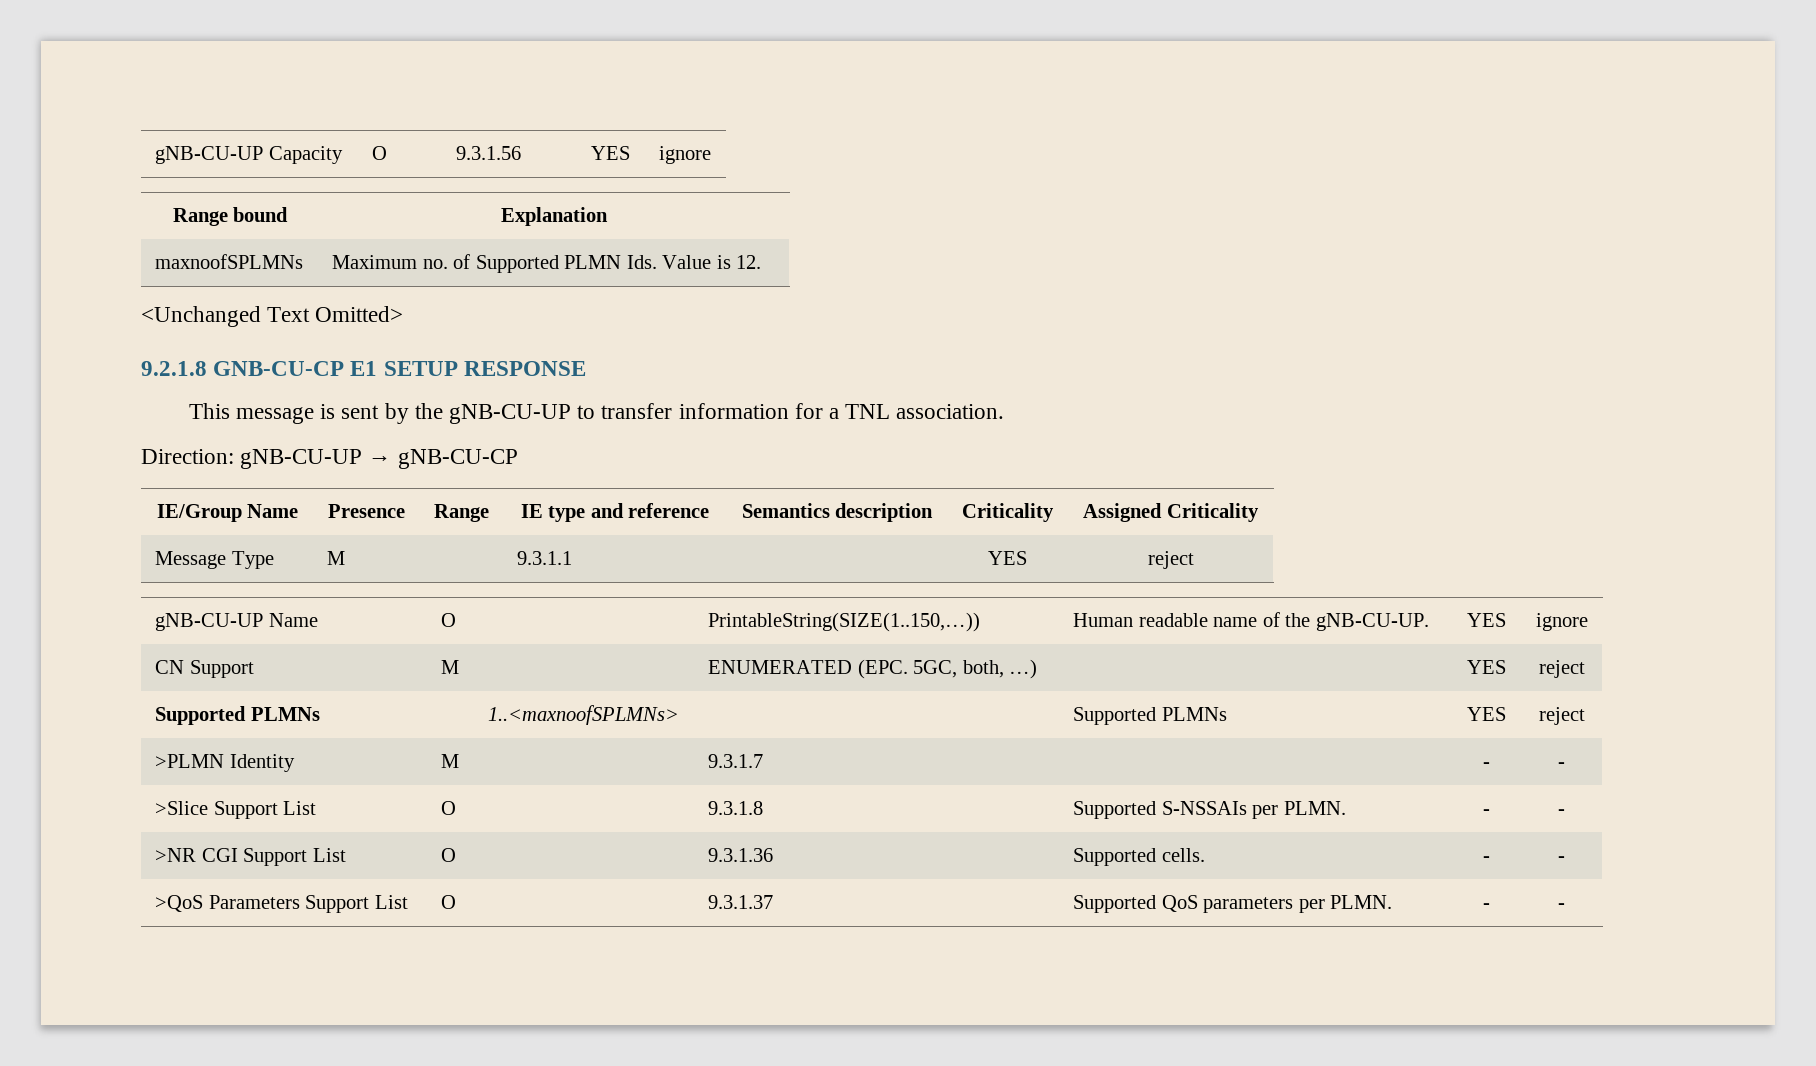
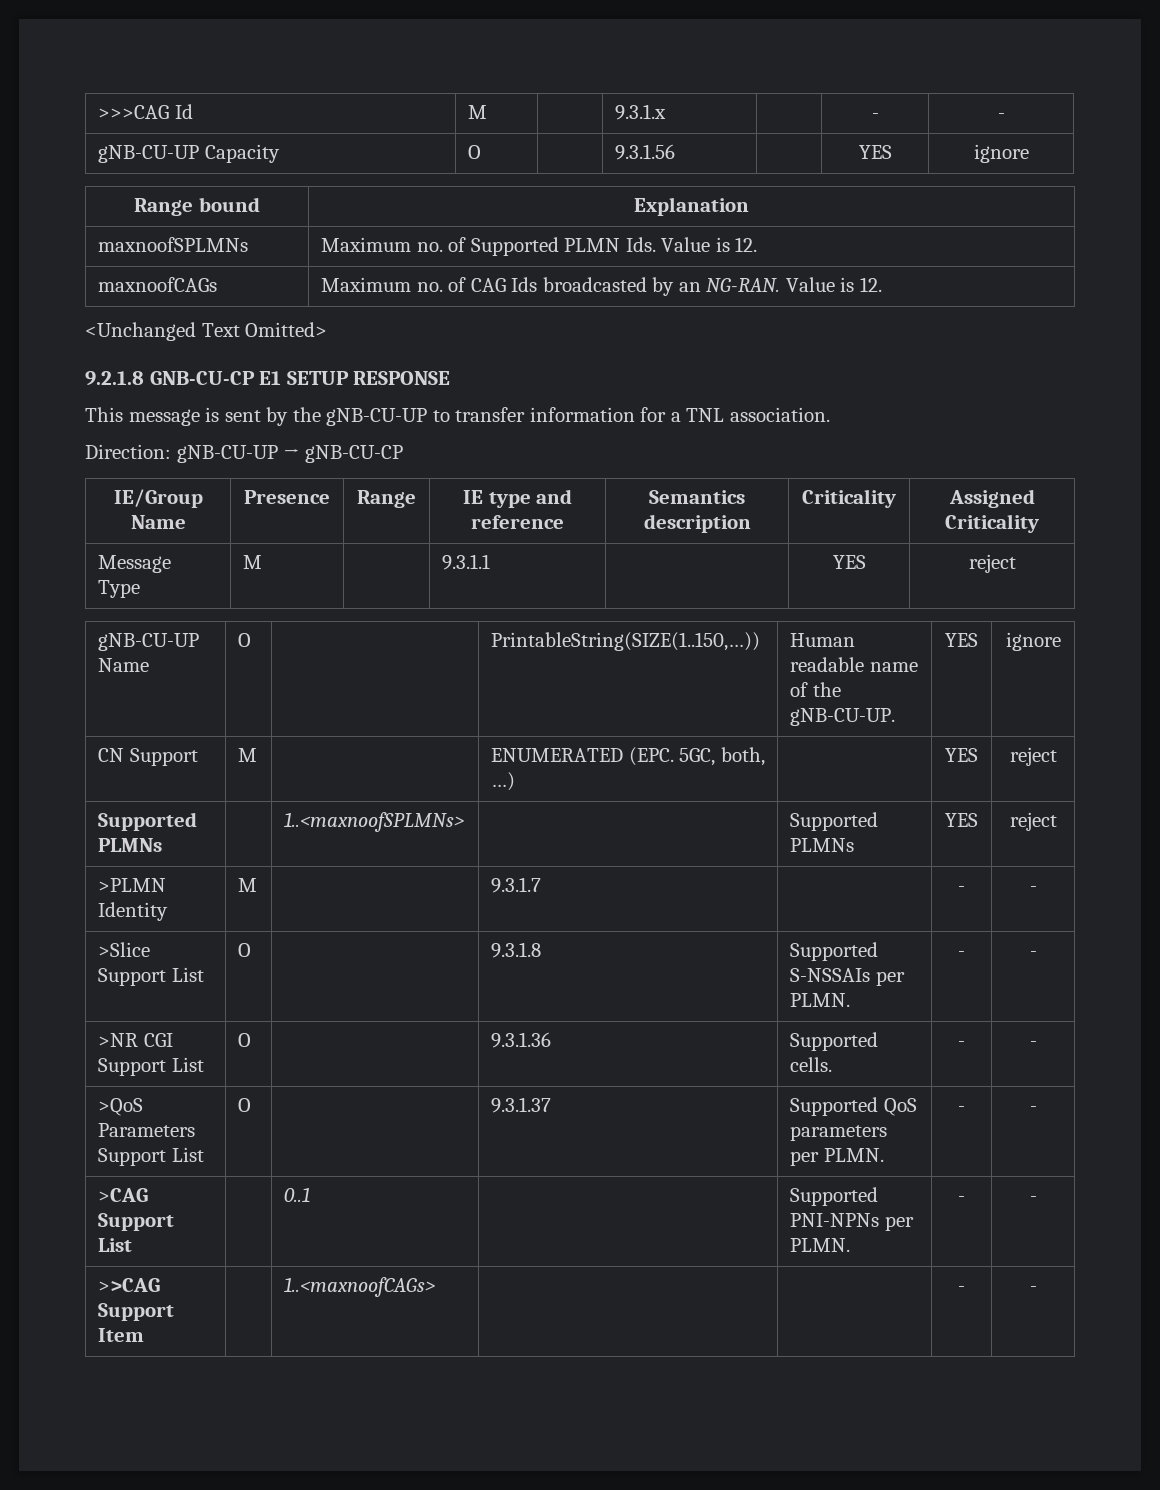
(155, 155) none -> [98,104,193,119] [468,105,488,119] [615,104,667,120] [871,113,879,119] [997,113,1005,119] >>>CAG Id | M | | 9.3.1.x | | - | - //
(762, 262) none -> [98,277,218,292] [321,277,883,296] // maxnoofCAGs | Maximum no. of CAG Ids broadcasted by an NG-RAN. Value is 12.
(1565, 906) none -> [98,1188,149,1202] [98,1213,175,1231] [98,1238,133,1252] [284,1187,311,1202] [790,1187,879,1206] [790,1213,914,1231] [790,1238,851,1252] [958,1196,966,1202] [1029,1196,1037,1202] [98,1278,161,1292] [98,1303,175,1321] [98,1328,145,1342] [284,1277,436,1297] [958,1286,966,1292] [1029,1286,1037,1292] // >CAG Support List | | 0..1 | | Supported PNI-NPNs per PLMN. | - | - // >>CAG Support Item | | 1..<maxnoofCAGs> | | | - | -

